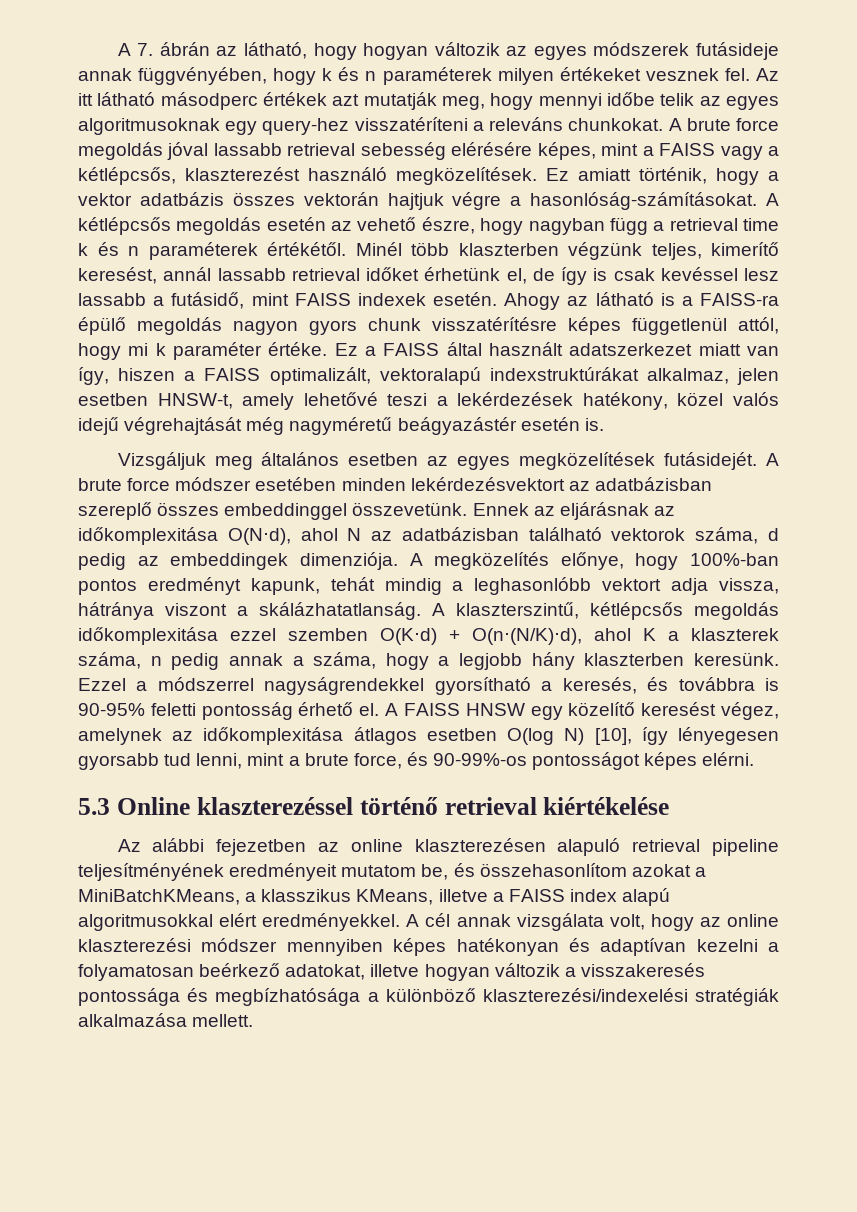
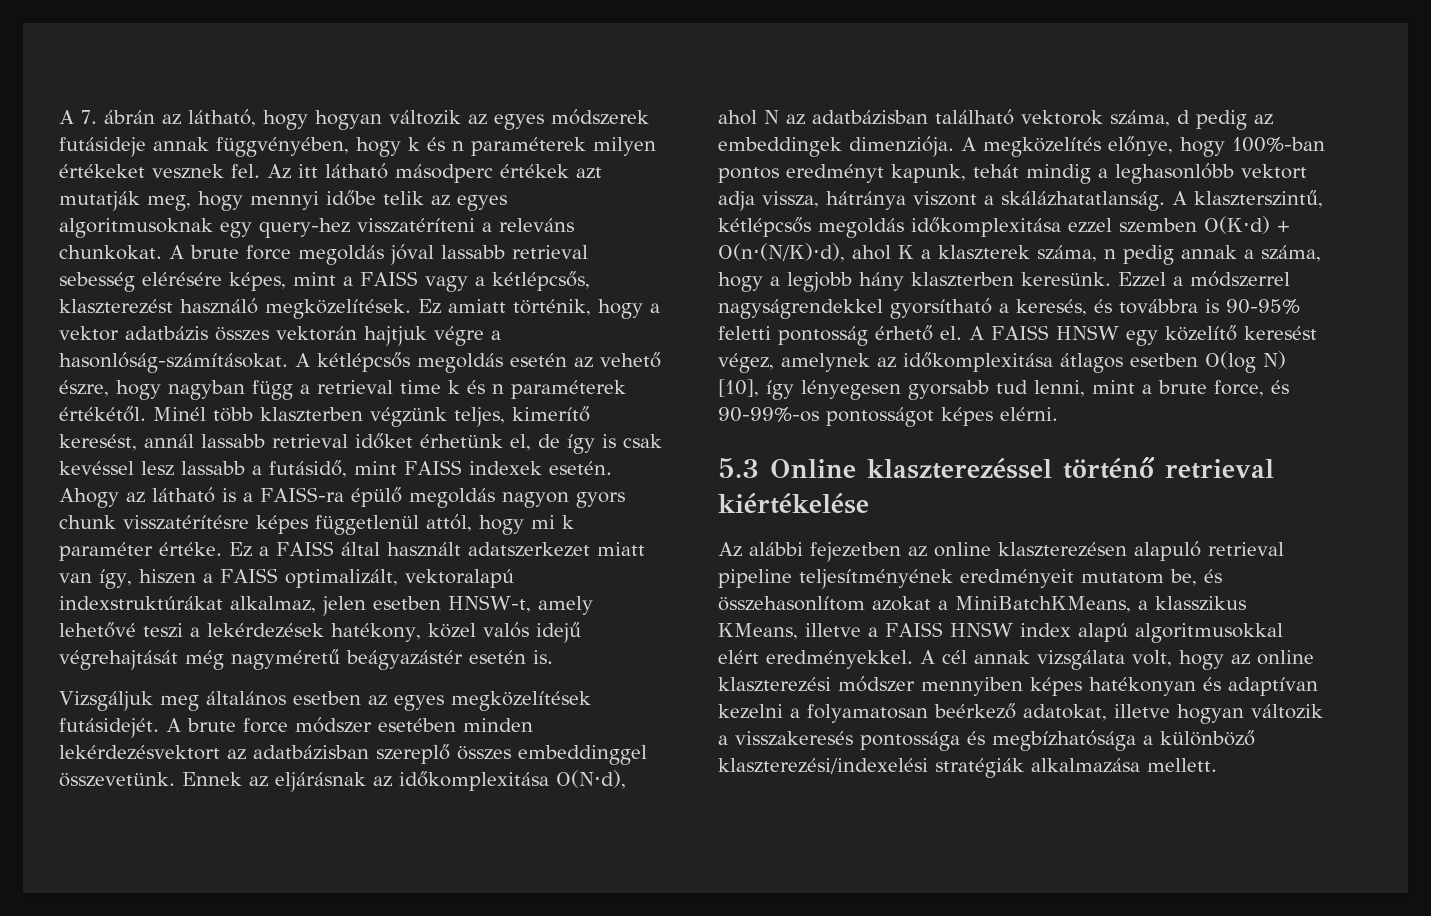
(565, 895) none -> [949,622,1013,637] HNSW

